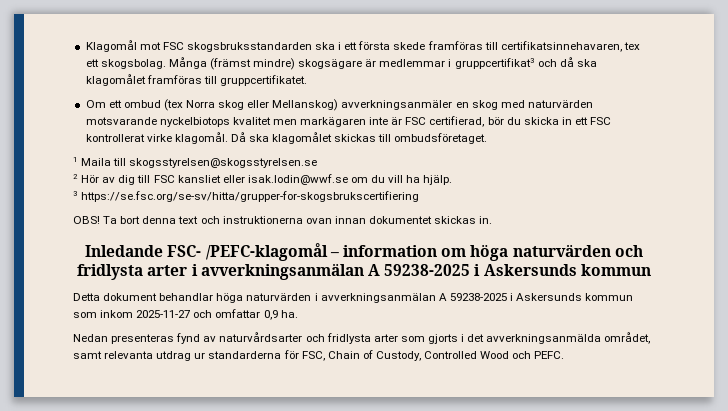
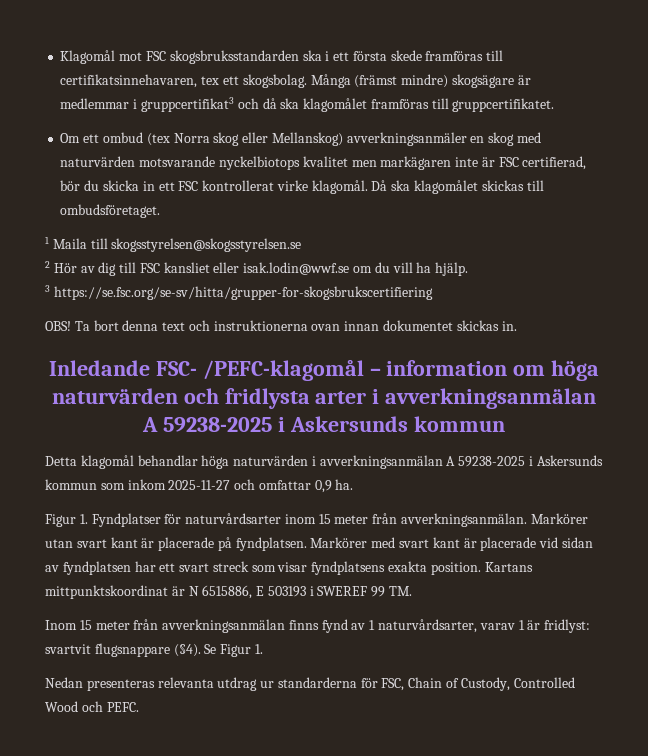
[103,293,158,301] dokument -> [80,455,134,469] klagomål
[73,332,651,344] [73,351,102,359] Nedan presenteras fynd av naturvårdsarter och fridlysta arter som gjorts i det avverkningsanmälda området, samt -> [45,513,588,527] [45,537,593,551] [45,561,533,575] [45,585,413,599] [45,619,591,633] [45,643,263,657] [45,677,155,691] Figur 1. Fyndplatser för naturvårdsarter inom 15 meter från avverkningsanmälan. Markörer utan svart kant är placerade på fyndplatsen. Markörer med svart kant är placerade vid sidan av fyndplatsen har ett svart streck som visar fyndplatsens exakta position. Kartans mittpunktskoordinat är N 6515886, E 503193 i SWEREF 99 TM. // Inom 15 meter från avverkningsanmälan finns fynd av 1 naturvårdsarter, varav 1 är fridlyst: svartvit flugsnappare (§4). Se Figur 1. // Nedan presenteras

